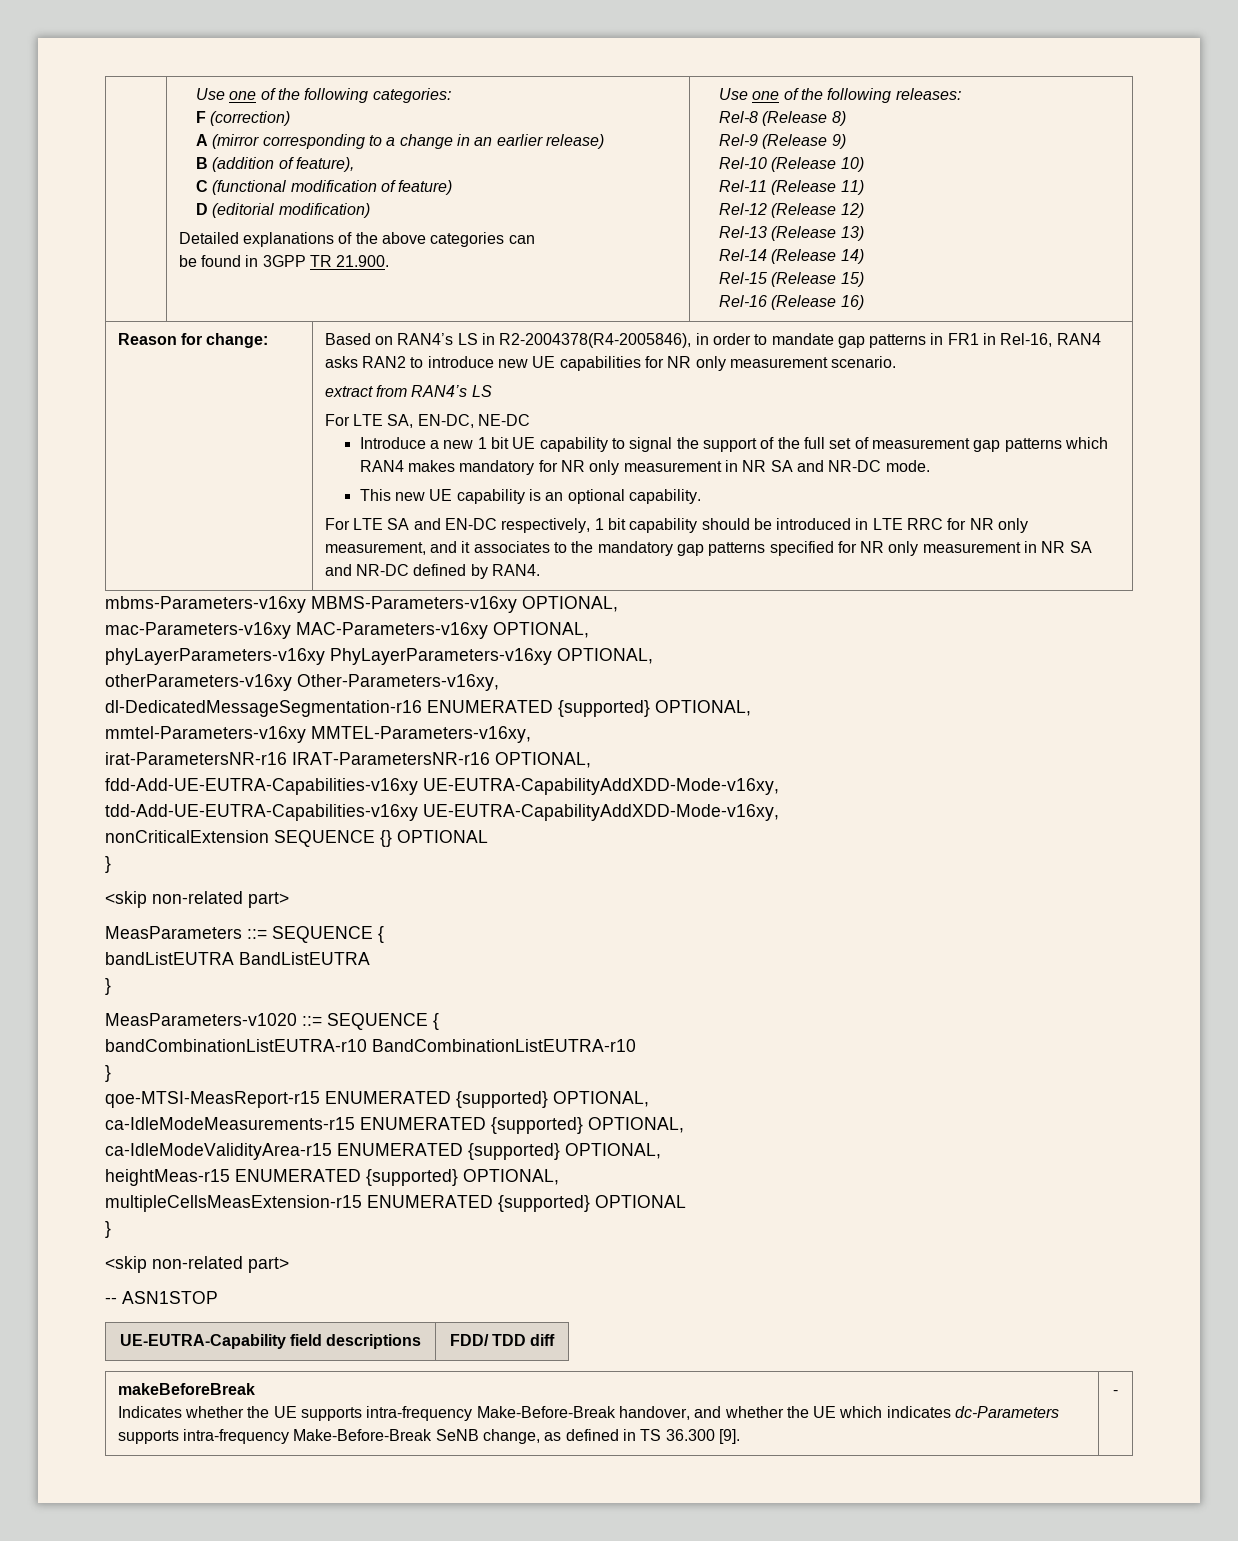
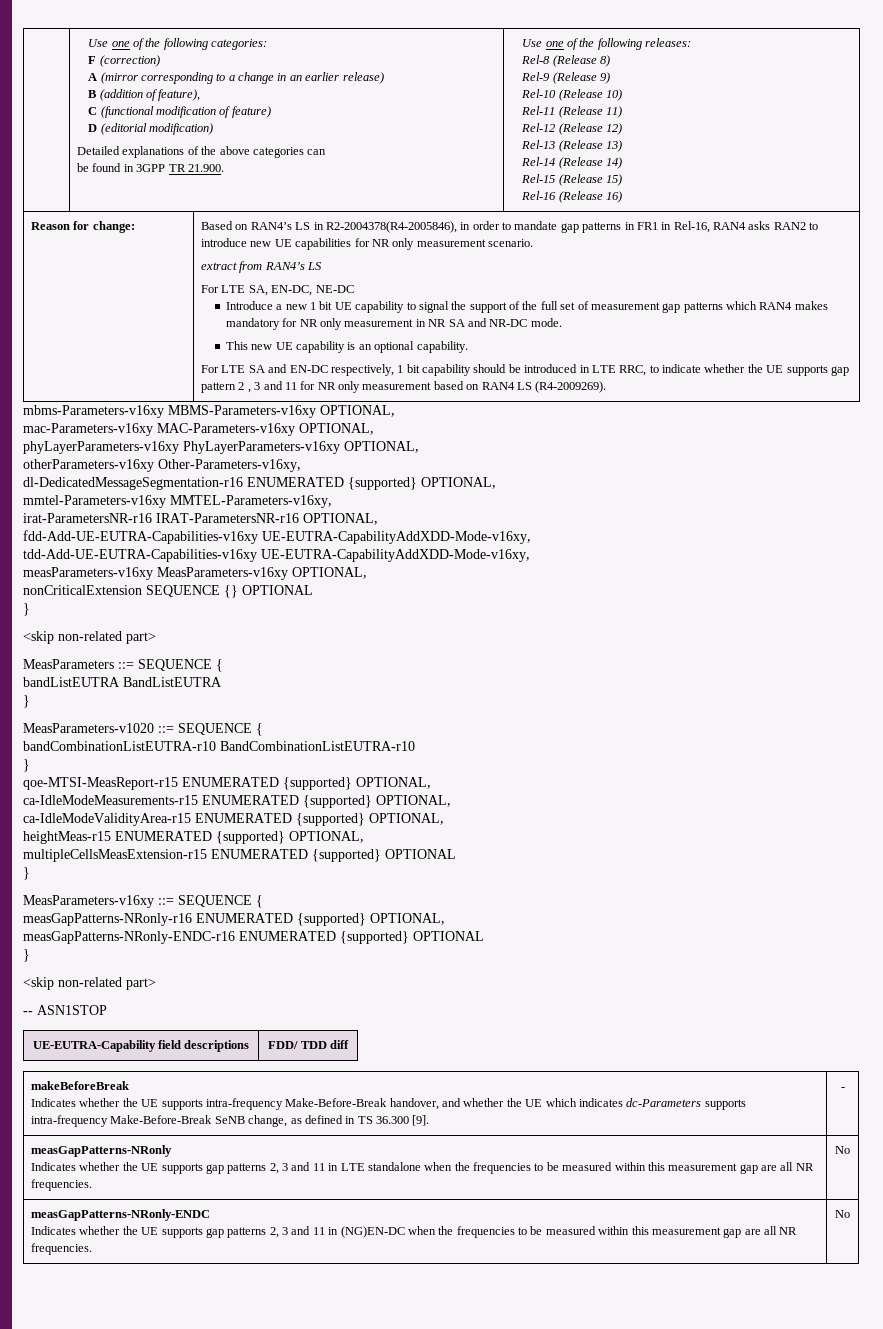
[907,518,1029,533] [324,541,1092,556] [324,564,540,579] RRC for NR only measurement, and it associates to the mandatory gap patterns specified for NR only measurement in NR SA and NR-DC defined by RAN4. -> [619,364,849,376] [201,381,607,393] RRC, to indicate whether the UE supports gap pattern 2 , 3 and 11 for NR only measurement based on RAN4 LS (R4-2009269).
(779, 812) none -> [23,567,367,580] // measParameters-v16xy MeasParameters-v16xy OPTIONAL,
(111, 1229) none -> [23,895,263,908] [23,913,445,926] [23,931,484,944] [23,949,30,962] // MeasParameters-v16xy ::= SEQUENCE { // measGapPatterns-NRonly-r16 ENUMERATED {supported} OPTIONAL, // measGapPatterns-NRonly-ENDC-r16 ENUMERATED {supported} OPTIONAL // }
(1118, 1392) none -> [31,1145,173,1157] [31,1162,814,1174] [31,1179,93,1191] [835,1146,850,1154] [31,1209,211,1221] [31,1226,798,1238] [31,1243,93,1255] [835,1210,850,1218] // measGapPatterns-NRonly // Indicates whether the UE supports gap patterns 2, 3 and 11 in LTE standalone when the frequencies to be measured within this measurement gap are all NR frequencies. | No // measGapPatterns-NRonly-ENDC // Indicates whether the UE supports gap patterns 2, 3 and 11 in (NG)EN-DC when the frequencies to be measured within this measurement gap are all NR frequencies. | No

